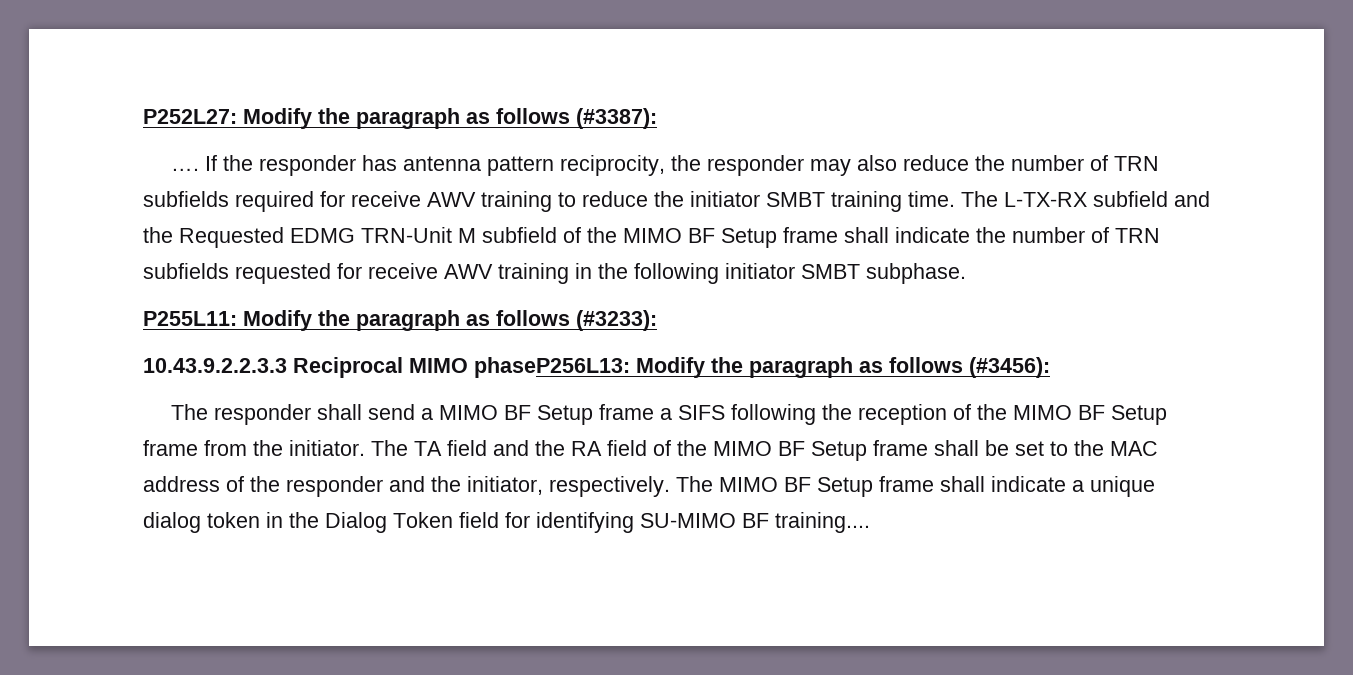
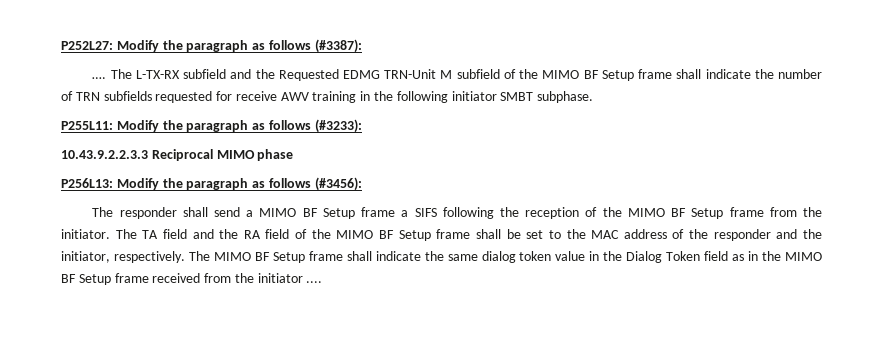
[205,155,1160,176] [143,191,955,212] If the responder has antenna pattern reciprocity, the responder may also reduce the number of TRN subfields required for receive AWV training to reduce the initiator SMBT training time. -> (107, 78) none
[474,357,630,378] phaseP256L13: -> [257,149,294,161] [61,178,113,188] phase // P256L13:
[1072,476,1155,497] a unique -> [424,251,478,261] the same
(260, 520) none -> [555,251,586,261] value
[505,512,870,533] for identifying SU-MIMO BF training.... -> [732,251,823,261] [61,273,323,285] as in the MIMO BF Setup frame received from the initiator ....

